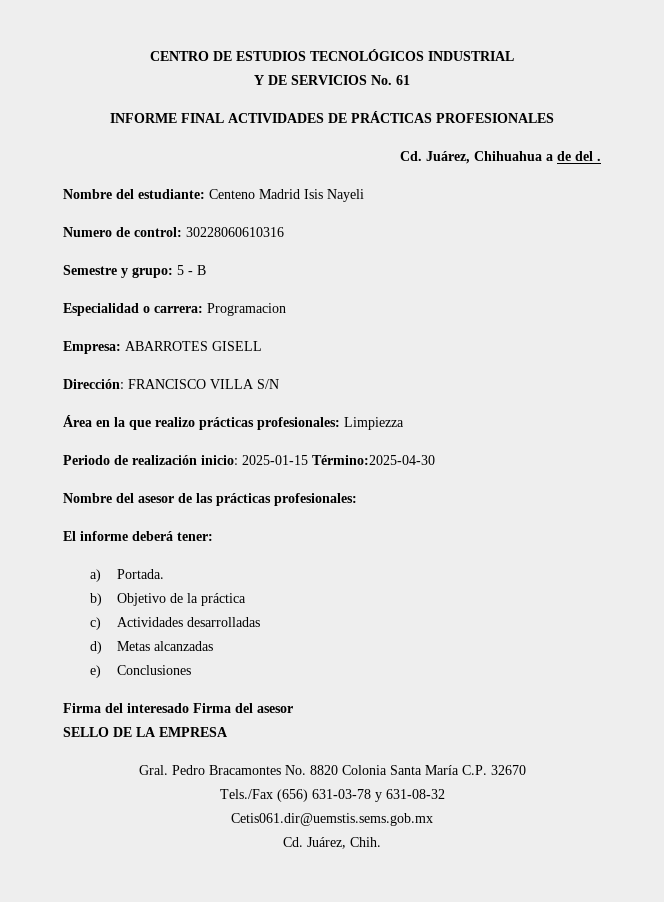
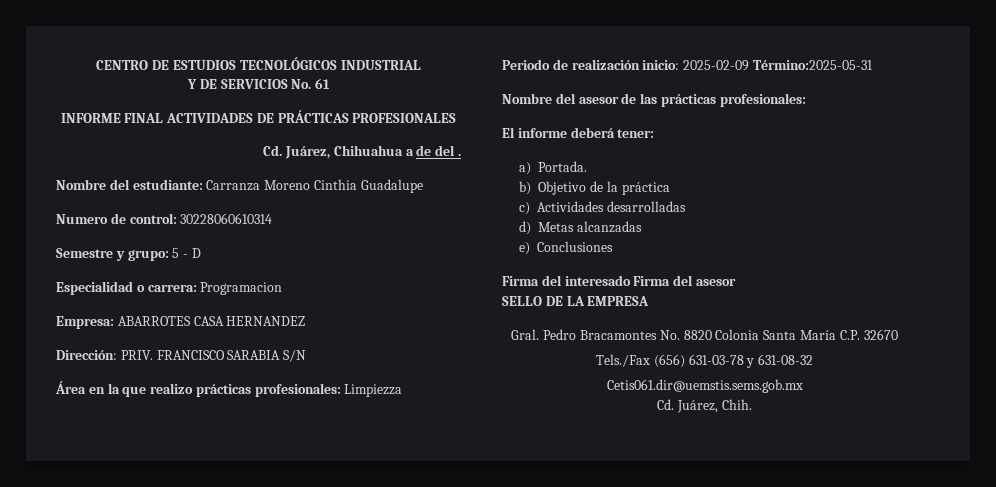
[209,189,364,202] Centeno Madrid Isis Nayeli -> [206,179,423,193] Carranza Moreno Cinthia Guadalupe
[186,227,284,237] 30228060610316 -> [180,213,273,224] 30228060610314
[197,265,206,275] B -> [191,248,201,258] D
[212,341,262,351] GISELL -> [193,316,306,326] CASA HERNANDEZ
[128,379,254,389] FRANCISCO VILLA -> [120,350,281,360] PRIV. FRANCISCO SARABIA
[242,455,435,465] 2025-01-15 Término:2025-04-30 -> [683,60,873,71] 2025-02-09 Término:2025-05-31

